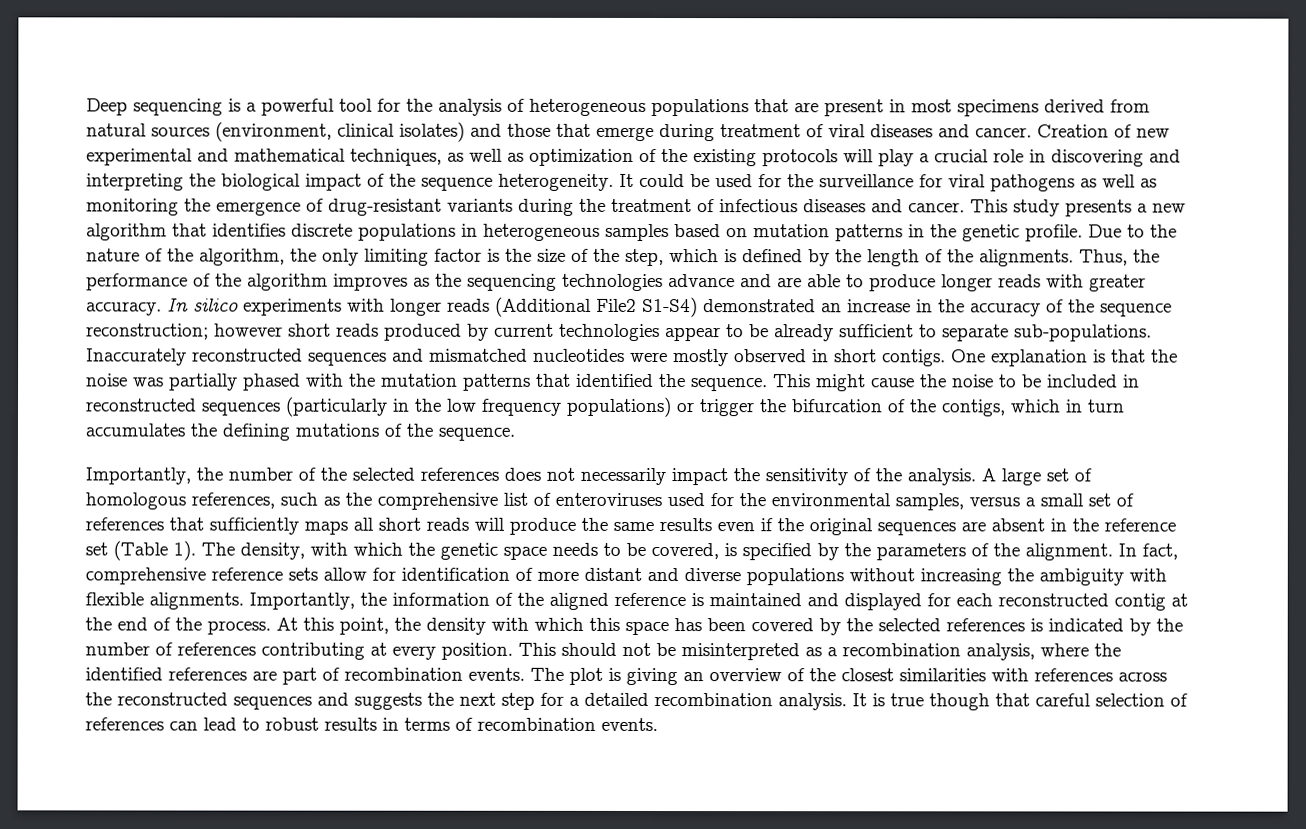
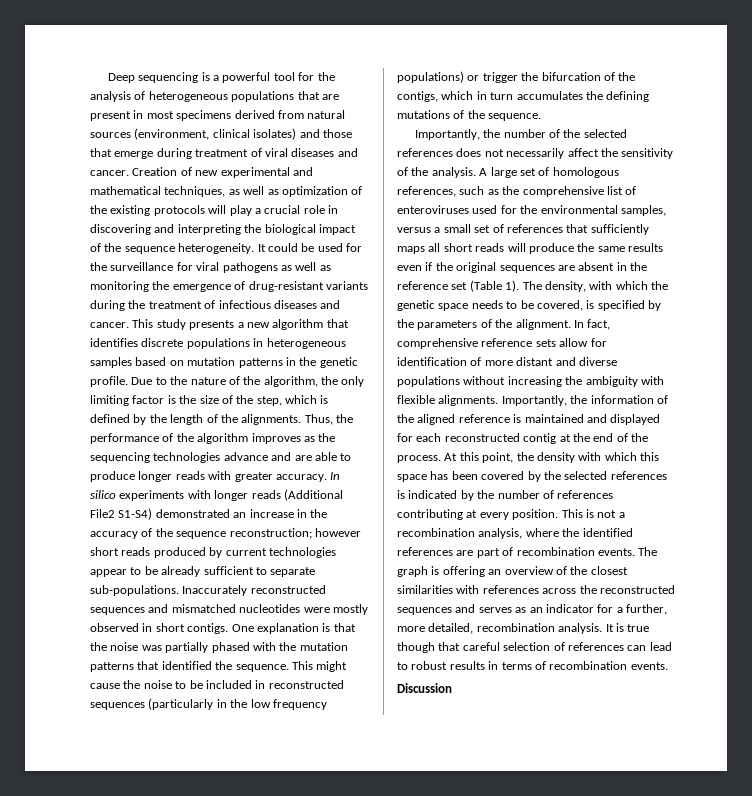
[671,468,728,486] impact -> [567,148,599,157] affect
[561,642,822,661] should not be misinterpreted as -> [585,509,617,518] is not
[569,667,678,686] plot is giving -> [397,566,485,577] graph is offering
[354,692,649,710] suggests the next step for a detailed -> [478,604,667,615] [397,623,474,634] serves as an indicator for a further, more detailed,
(658, 724) none -> [397,683,452,693] // Discussion

